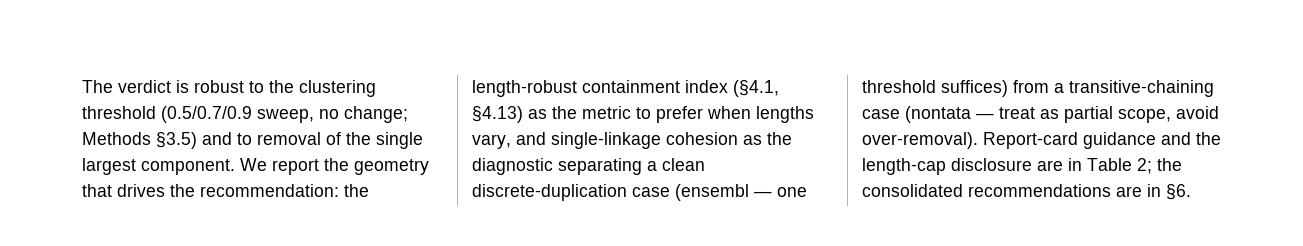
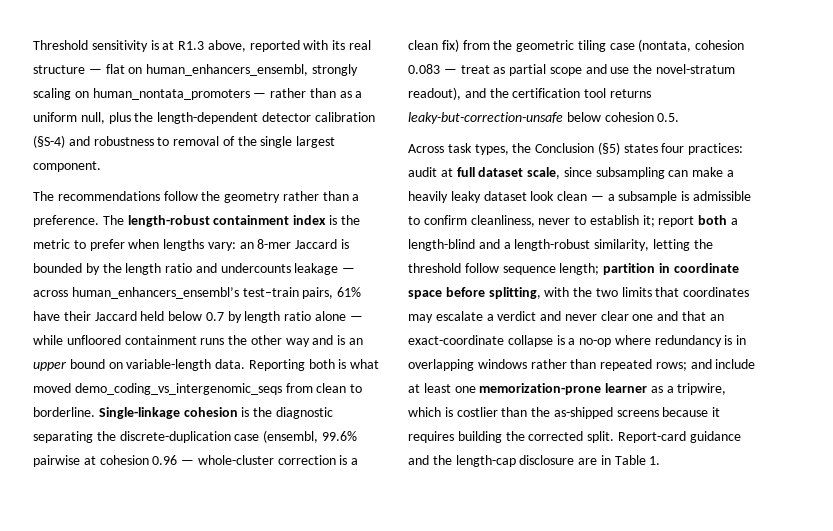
[82,80,376,97] [82,106,408,123] [82,132,232,149] The verdict is robust to the clustering threshold (0.5/0.7/0.9 sweep, no change; Methods §3.5) and -> [33,40,372,52] [33,64,358,76] [33,88,363,100] [33,112,375,124] [33,135,154,148] Threshold sensitivity is at R1.3 above, reported with its real structure — flat on human_enhancers_ensembl, strongly scaling on human_nontata_promoters — rather than as a uniform null, plus the length-dependent detector calibration (§S-4) and robustness
[240,158,429,175] [82,184,369,197] [472,80,779,97] [472,106,547,123] We report the geometry that drives the recommendation: the length-robust containment index (§4.1, §4.13) as -> [33,191,360,203] [33,215,337,227] // The recommendations follow the geometry rather than a preference. The length-robust containment index is
[472,132,792,149] [472,158,705,175] [472,184,807,201] [862,80,1214,97] [862,106,1219,123] [862,132,978,149] vary, and single-linkage cohesion as the diagnostic separating a clean discrete-duplication case (ensembl — one threshold suffices) from a transitive-chaining case (nontata — treat as partial scope, avoid over-removal). -> [207,239,350,251] [33,263,356,275] [33,287,362,299] [33,311,363,323] [33,335,364,347] [33,359,380,371] [33,383,363,395] [33,407,333,419] [33,430,357,443] [33,455,359,467] [408,39,745,52] [408,64,736,76] [408,87,651,100] [408,112,680,124] [408,142,744,155] [408,167,735,179] [408,191,752,203] [408,215,739,227] [408,239,713,251] [408,263,739,275] [408,287,750,299] [408,311,724,323] [408,335,747,347] [408,359,756,371] [408,383,727,395] [408,407,721,419] [408,431,615,443] vary: an 8-mer Jaccard is bounded by the length ratio and undercounts leakage — across human_enhancers_ensembl’s test–train pairs, 61% have their Jaccard held below 0.7 by length ratio alone — while unfloored containment runs the other way and is an upper bound on variable-length data. Reporting both is what moved demo_coding_vs_intergenomic_seqs from clean to borderline. Single-linkage cohesion is the diagnostic separating the discrete-duplication case (ensembl, 99.6% pairwise at cohesion 0.96 — whole-cluster correction is a clean fix) from the geometric tiling case (nontata, cohesion 0.083 — treat as partial scope and use the novel-stratum readout), and the certification tool returns leaky-but-correction-unsafe below cohesion 0.5. // Across task types, the Conclusion (§5) states four practices: audit at full dataset scale, since subsampling can make a heavily leaky dataset look clean — a subsample is admissible to confirm cleanliness, never to establish it; report both a length-blind and a length-robust similarity, letting the threshold follow sequence length; partition in coordinate space before splitting, with the two limits that coordinates may escalate a verdict and never clear one and that an exact-coordinate collapse is a no-op where redundancy is in overlapping windows rather than repeated rows; and include at least one memorization-prone learner as a tripwire, which is costlier than the as-shipped screens because it requires building the corrected split.
[1137,158,1182,174] [862,184,1191,200] 2; the consolidated recommendations are in §6. -> [649,456,661,465] 1.

